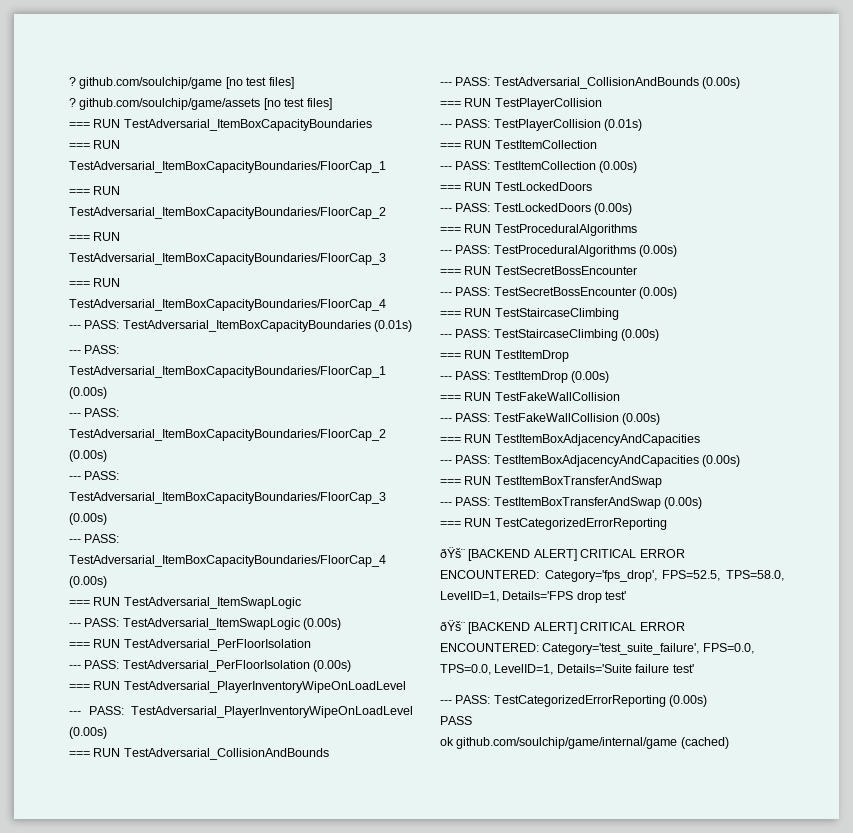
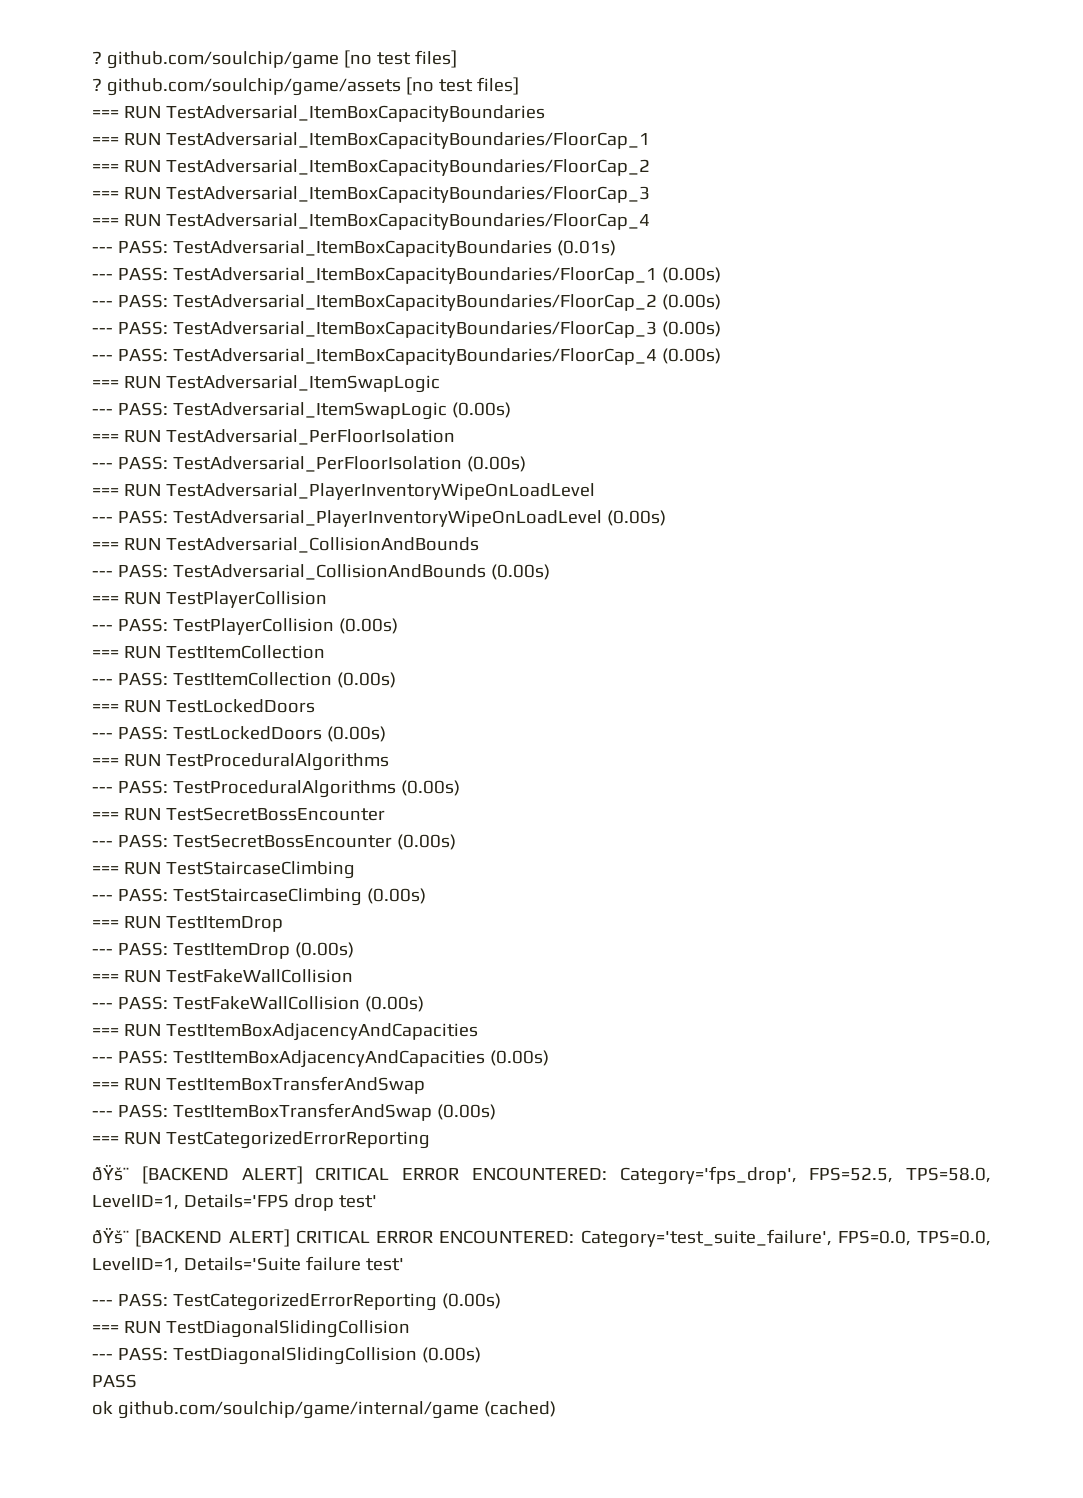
[604,119,643,131] (0.01s) -> [338,618,398,634] (0.00s)
(708, 701) none -> [92,1320,410,1338] [92,1347,481,1365] // === RUN TestDiagonalSlidingCollision // --- PASS: TestDiagonalSlidingCollision (0.00s)

